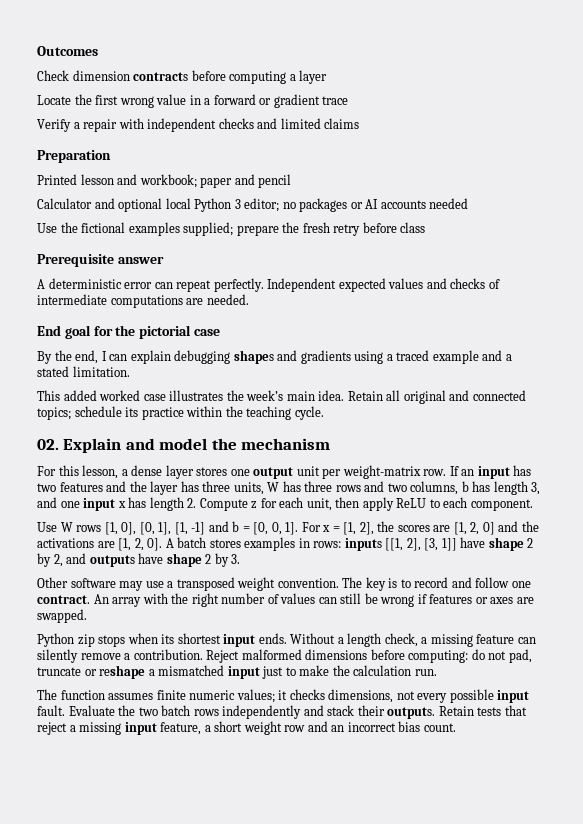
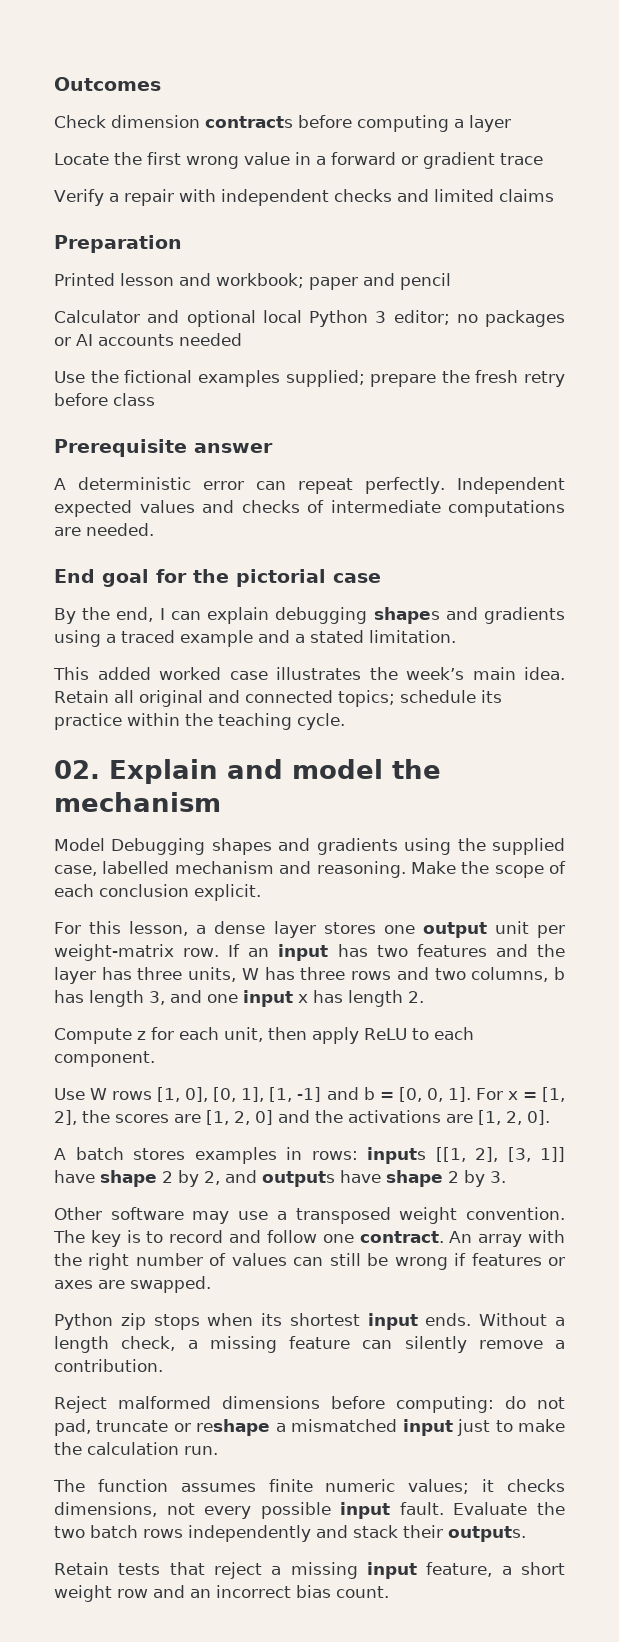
(331, 444) none -> [54,838,565,855] [54,861,566,878] [54,884,261,901] // Model Debugging shapes and gradients using the supplied case, labelled mechanism and reasoning. Make the scope of each conclusion explicit.
(197, 503) none -> (424, 997) //
(163, 544) none -> (550, 1117) //
(203, 654) none -> (163, 1365) //
(436, 713) none -> (526, 1534) //

